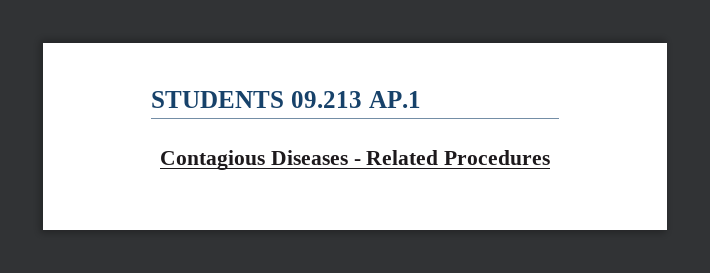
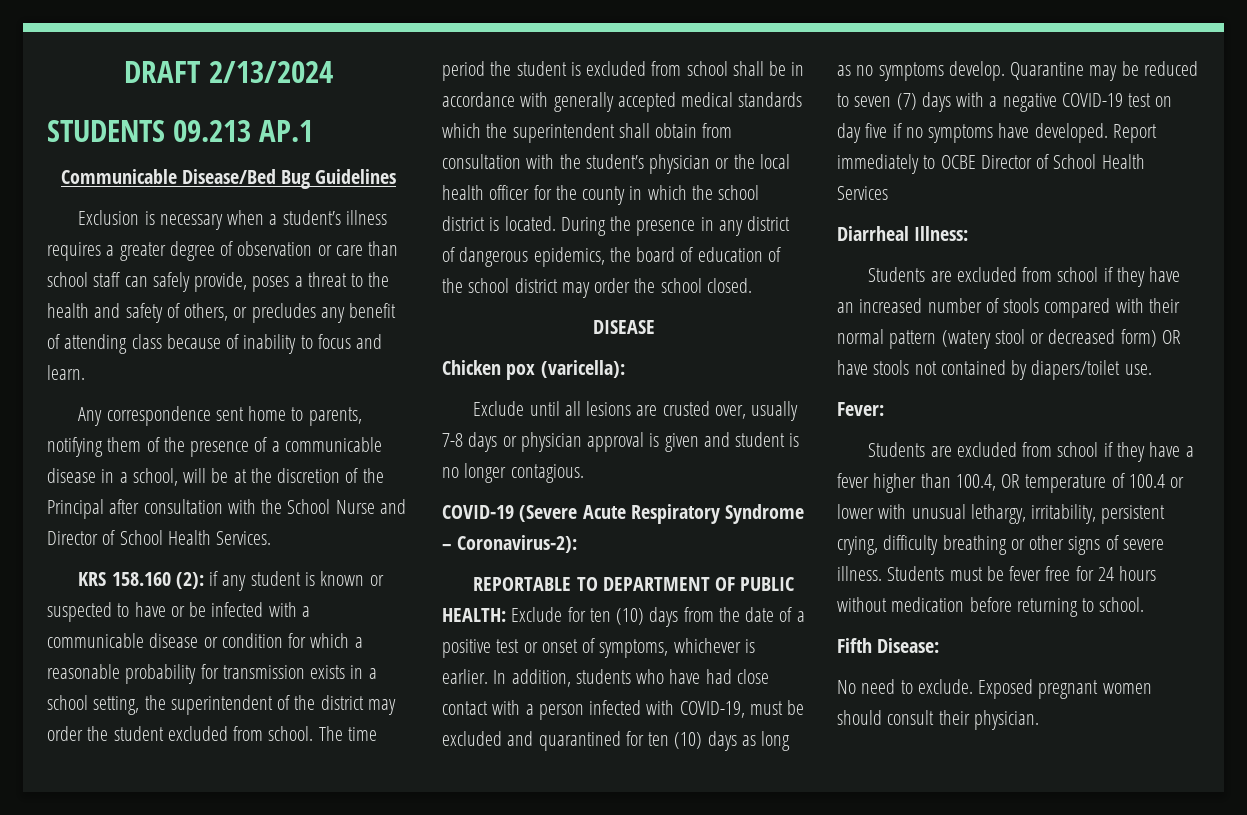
(151, 99) none -> [124,61,333,83] DRAFT 2/13/2024 //
[159,150,551,170] Contagious Diseases - Related Procedures -> [60,169,397,189] [78,210,387,230] [47,241,399,261] [47,272,390,292] [47,303,397,323] [47,334,383,354] [47,365,85,380] [78,406,362,426] [47,437,382,457] [47,468,384,486] [47,499,406,519] [47,530,272,545] [78,571,384,591] [47,602,310,622] [47,633,363,648] [47,664,377,684] [47,695,396,715] [47,726,377,741] [442,61,805,81] [442,92,803,112] [442,123,733,143] [442,154,790,174] [442,185,760,205] [442,216,791,236] [442,247,781,267] [442,278,752,298] [592,320,655,334] [442,360,625,380] [473,401,799,421] [442,432,800,452] [442,463,584,483] [442,504,805,524] [442,535,578,553] [473,577,795,591] [442,607,805,627] [442,638,755,658] [442,669,769,687] [442,700,805,720] [442,731,791,751] [837,61,1198,81] [837,92,1173,112] [837,123,1157,143] [837,154,1145,174] [837,186,888,200] [837,226,969,241] [868,267,1181,287] [837,298,1180,318] [837,329,1181,349] [837,360,1152,380] [837,402,884,416] [868,442,1194,462] [837,473,1185,493] [837,504,1166,524] [837,535,1164,555] [837,566,1157,581] [837,597,1145,617] [837,638,940,653] [837,679,1152,699] [837,710,1039,730] Communicable Disease/Bed Bug Guidelines // Exclusion is necessary when a student’s illness requires a greater degree of observation or care than school staff can safely provide, poses a threat to the health and safety of others, or precludes any benefit of attending class because of inability to focus and learn. // Any correspondence sent home to parents, notifying them of the presence of a communicable disease in a school, will be at the discretion of the Principal after consultation with the School Nurse and Director of School Health Services. // KRS 158.160 (2): if any student is known or suspected to have or be infected with a communicable disease or condition for which a reasonable probability for transmission exists in a school setting, the superintendent of the district may order the student excluded from school. The time period the student is excluded from school shall be in accordance with generally accepted medical standards which the superintendent shall obtain from consultation with the student’s physician or the local health officer for the county in which the school district is located. During the presence in any district of dangerous epidemics, the board of education of the school district may order the school closed. // DISEASE // Chicken pox (varicella): // Exclude until all lesions are crusted over, usually 7-8 days or physician approval is given and student is no longer contagious. // COVID-19 (Severe Acute Respiratory Syndrome – Coronavirus-2): // REPORTABLE TO DEPARTMENT OF PUBLIC HEALTH: Exclude for ten (10) days from the date of a positive test or onset of symptoms, whichever is earlier. In addition, students who have had close contact with a person infected with COVID-19, must be excluded and quarantined for ten (10) days as long as no symptoms develop. Quarantine may be reduced to seven (7) days with a negative COVID-19 test on day five if no symptoms have developed. Report immediately to OCBE Director of School Health Services // Diarrheal Illness: // Students are excluded from school if they have an increased number of stools compared with their normal pattern (watery stool or decreased form) OR have stools not contained by diapers/toilet use. // Fever: // Students are excluded from school if they have a fever higher than 100.4, OR temperature of 100.4 or lower with unusual lethargy, irritability, persistent crying, difficulty breathing or other signs of severe illness. Students must be fever free for 24 hours without medication before returning to school. // Fifth Disease: // No need to exclude. Exposed pregnant women should consult their physician.

